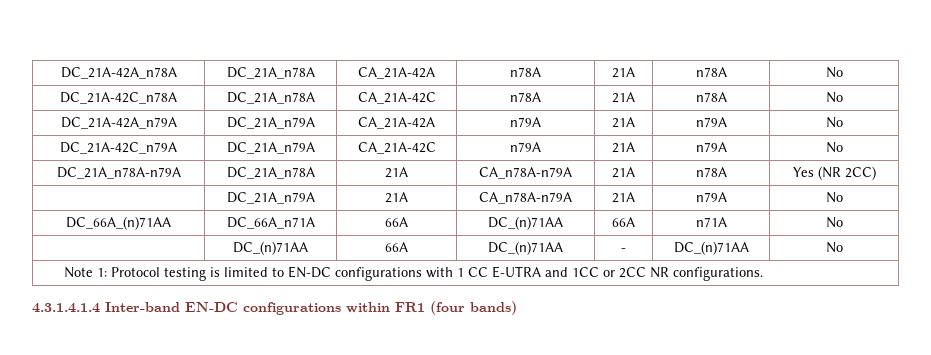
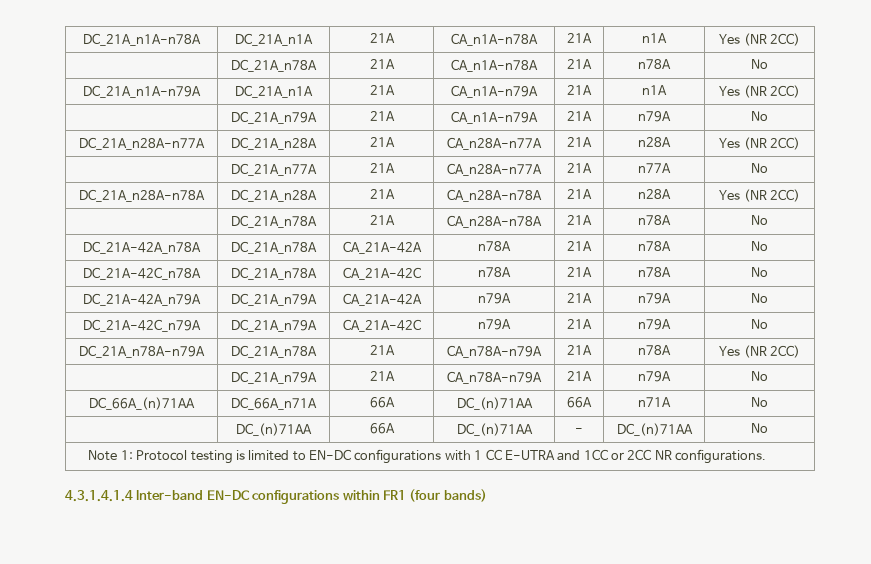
(60, 73) none -> [83,33,201,46] [235,33,313,46] [369,33,395,43] [451,33,538,46] [567,33,592,43] [641,33,667,43] [719,33,800,46] [231,59,317,72] [369,59,395,69] [451,59,538,72] [567,59,592,69] [637,59,671,69] [750,59,768,69] [83,85,201,98] [235,85,313,98] [369,85,395,95] [451,85,538,98] [567,85,592,95] [641,85,667,95] [719,85,800,98] [231,111,317,124] [369,111,395,121] [451,111,538,124] [567,111,592,121] [637,111,671,122] [750,111,768,121] [79,137,205,150] [231,137,317,150] [369,137,395,147] [447,137,542,150] [567,137,592,147] [637,137,671,147] [719,137,800,150] [231,163,317,176] [369,163,395,173] [447,163,542,176] [567,163,592,173] [637,163,671,173] [750,163,768,173] [79,189,205,202] [231,189,317,202] [369,189,395,199] [447,189,542,202] [567,189,592,199] [637,189,671,199] [719,189,800,202] [231,215,317,228] [369,215,395,225] [447,215,542,228] [567,215,592,225] [637,215,671,225] [750,215,768,225] DC_21A_n1A-n78A | DC_21A_n1A | 21A | CA_n1A-n78A | 21A | n1A | Yes (NR 2CC) // | DC_21A_n78A | 21A | CA_n1A-n78A | 21A | n78A | No // DC_21A_n1A-n79A | DC_21A_n1A | 21A | CA_n1A-n79A | 21A | n1A | Yes (NR 2CC) // | DC_21A_n79A | 21A | CA_n1A-n79A | 21A | n79A | No // DC_21A_n28A-n77A | DC_21A_n28A | 21A | CA_n28A-n77A | 21A | n28A | Yes (NR 2CC) // | DC_21A_n77A | 21A | CA_n28A-n77A | 21A | n77A | No // DC_21A_n28A-n78A | DC_21A_n28A | 21A | CA_n28A-n78A | 21A | n28A | Yes (NR 2CC) // | DC_21A_n78A | 21A | CA_n28A-n78A | 21A | n78A | No //

